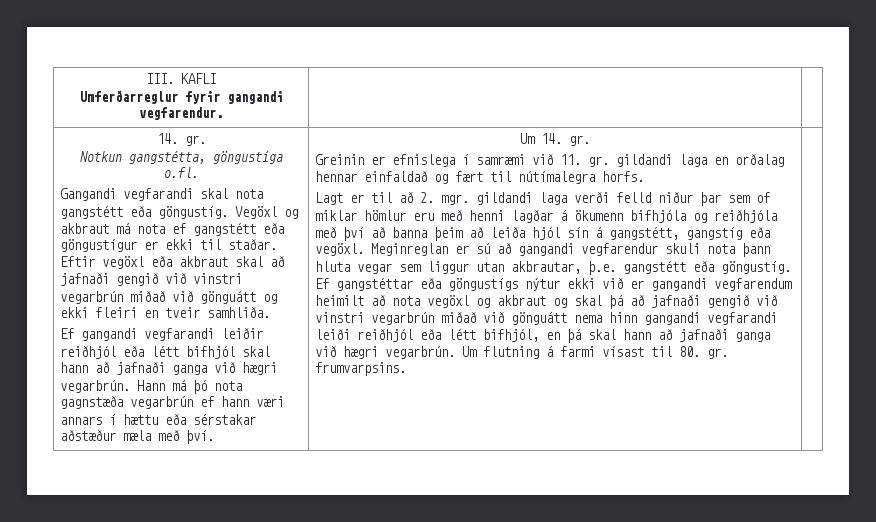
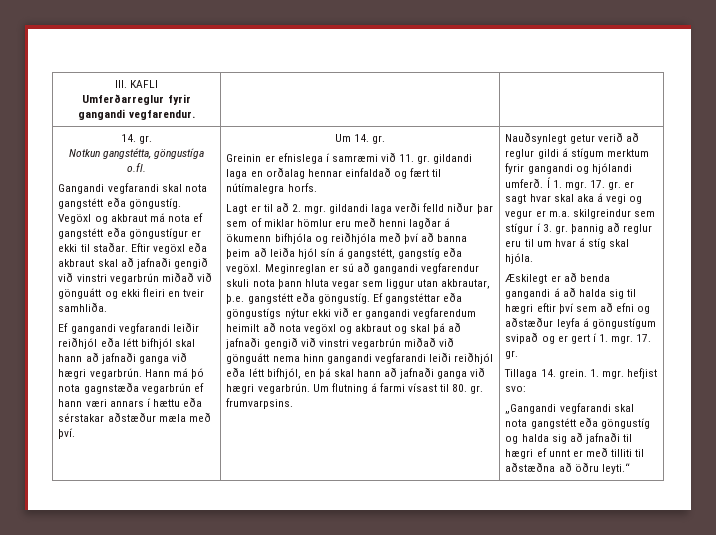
(407, 369) none -> [505,132,639,144] [505,148,649,159] [505,163,632,174] [505,177,635,190] [505,193,643,204] [505,209,655,219] [505,222,653,234] [505,238,630,249] [505,253,534,264] [505,272,610,284] [505,287,636,299] [505,302,651,314] [505,317,656,329] [505,332,652,344] [505,350,519,359] [504,368,657,379] [505,386,527,392] [505,403,634,414] [505,417,650,429] [505,432,632,444] [505,447,645,459] [505,462,630,474] Nauðsynlegt getur verið að reglur gildi á stígum merktum fyrir gangandi og hjólandi umferð. Í 1. mgr. 17. gr. er sagt hvar skal aka á vegi og vegur er m.a. skilgreindur sem stígur í 3. gr. þannig að reglur eru til um hvar á stíg skal hjóla. // Æskilegt er að benda gangandi á að halda sig til hægri eftir því sem að efni og aðstæður leyfa á göngustígum svipað og er gert í 1. mgr. 17. gr. // Tillaga 14. grein. 1. mgr. hefjist svo: // „Gangandi vegfarandi skal nota gangstétt eða göngustíg og halda sig að jafnaði til hægri ef unnt er með tilliti til aðstæðna að öðru leyti.“

